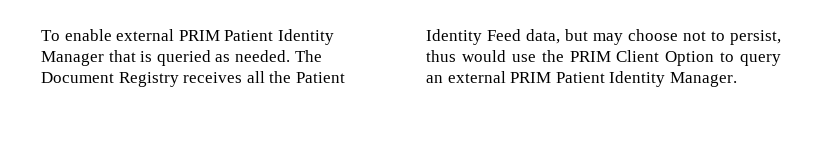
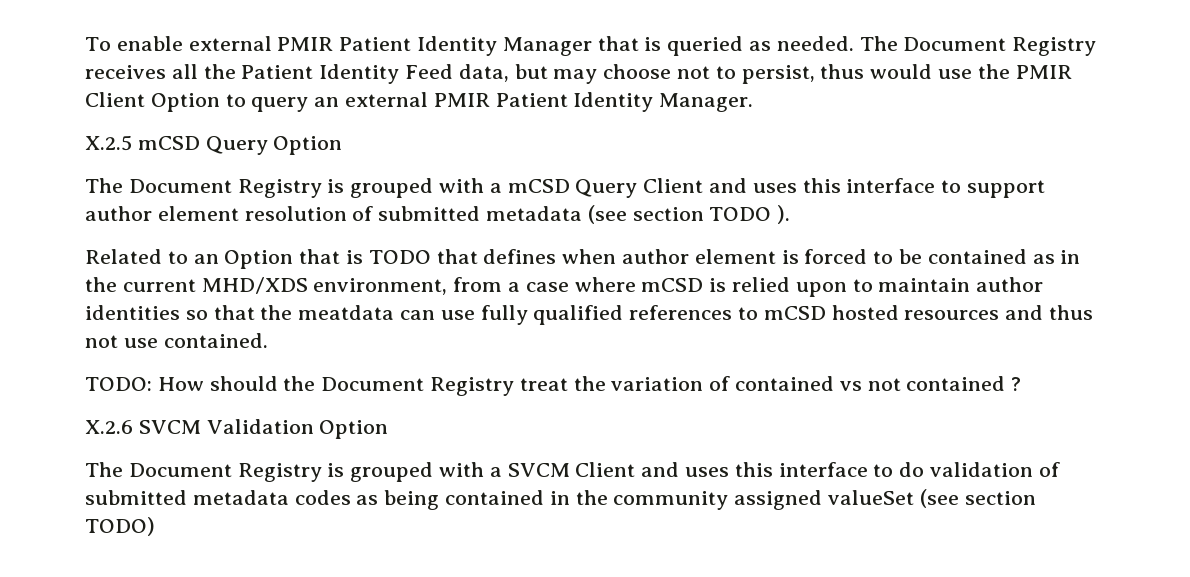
[178,30,220,41] PRIM -> [277,37,334,51] PMIR
[569,51,611,62] PRIM -> [1015,65,1072,79] PMIR
[510,72,552,83] PRIM -> [433,93,490,107] PMIR
(737, 79) none -> [85,135,343,155] [85,178,1046,198] [85,205,791,224] [85,249,1081,269] [85,277,1044,297] [85,305,1094,325] [85,333,268,348] [85,376,1022,396] [85,419,389,439] [85,462,1060,482] [85,489,1036,510] [85,517,155,536] // X.2.5 mCSD Query Option // The Document Registry is grouped with a mCSD Query Client and uses this interface to support author element resolution of submitted metadata (see section TODO ). // Related to an Option that is TODO that defines when author element is forced to be contained as in the current MHD/XDS environment, from a case where mCSD is relied upon to maintain author identities so that the meatdata can use fully qualified references to mCSD hosted resources and thus not use contained. // TODO: How should the Document Registry treat the variation of contained vs not contained ? // X.2.6 SVCM Validation Option // The Document Registry is grouped with a SVCM Client and uses this interface to do validation of submitted metadata codes as being contained in the community assigned valueSet (see section TODO)

